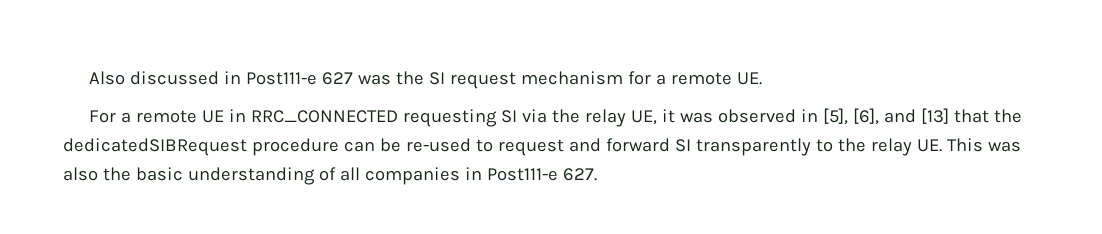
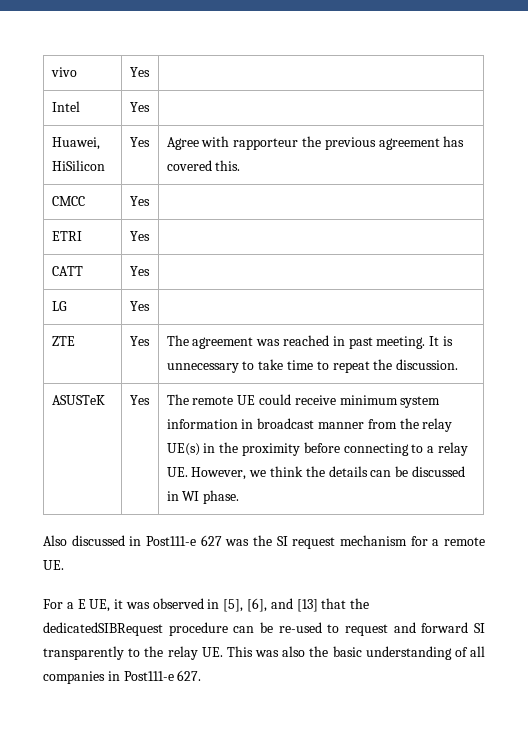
(89, 78) none -> [50,67,77,77] [129,67,150,77] [51,101,80,112] [129,102,150,112] [51,137,100,150] [51,160,105,171] [129,137,150,147] [166,136,465,150] [166,160,241,171] [51,196,85,206] [129,196,150,206] [51,231,82,241] [129,231,150,241] [51,266,83,276] [129,266,150,276] [51,301,67,311] [129,301,150,311] [51,336,75,346] [129,336,150,346] [166,335,453,349] [166,359,459,373] [51,395,105,405] [129,395,150,405] [166,394,441,408] [166,418,453,432] [166,442,468,456] [166,466,465,480] [166,490,240,504] vivo | Yes | // Intel | Yes | // Huawei, HiSilicon | Yes | Agree with rapporteur the previous agreement has covered this. // CMCC | Yes | // ETRI | Yes | // CATT | Yes | // LG | Yes | // ZTE | Yes | The agreement was reached in past meeting. It is unnecessary to take time to repeat the discussion. // ASUSTeK | Yes | The remote UE could receive minimum system information in broadcast manner from the relay UE(s) in the proximity before connecting to a relay UE. However, we think the details can be discussed in WI phase. //
[136,109,627,127] remote UE in RRC_CONNECTED requesting SI via the relay -> [77,599,86,609] E

